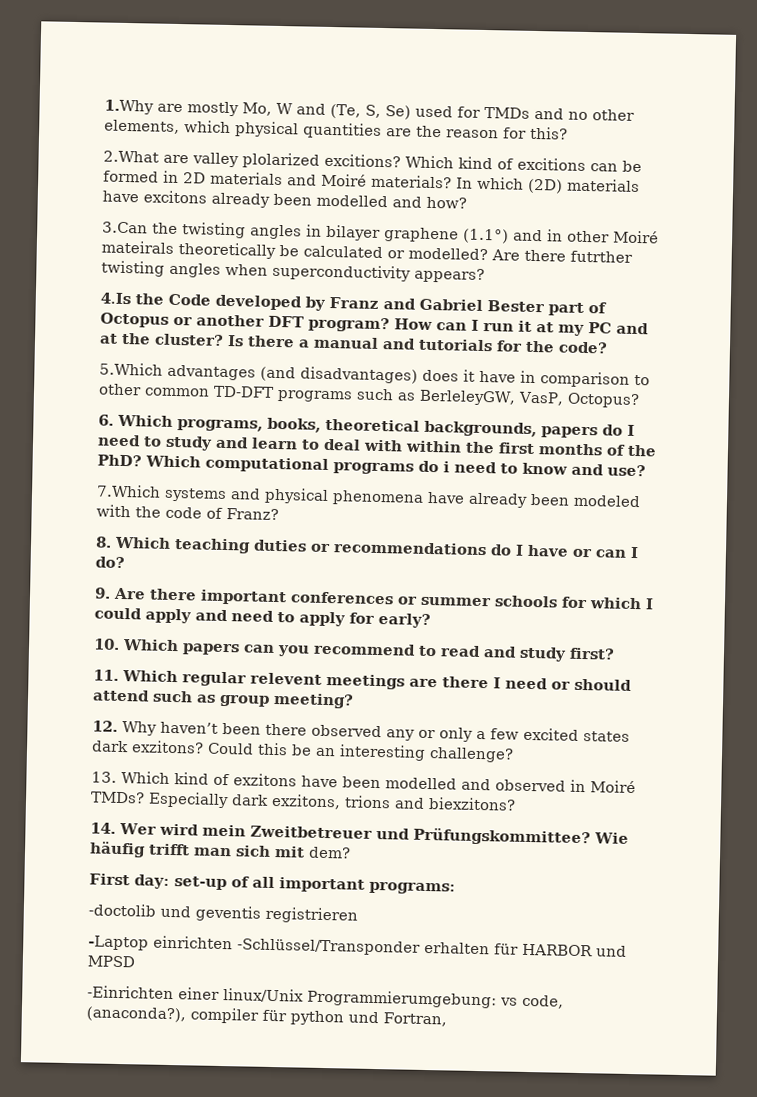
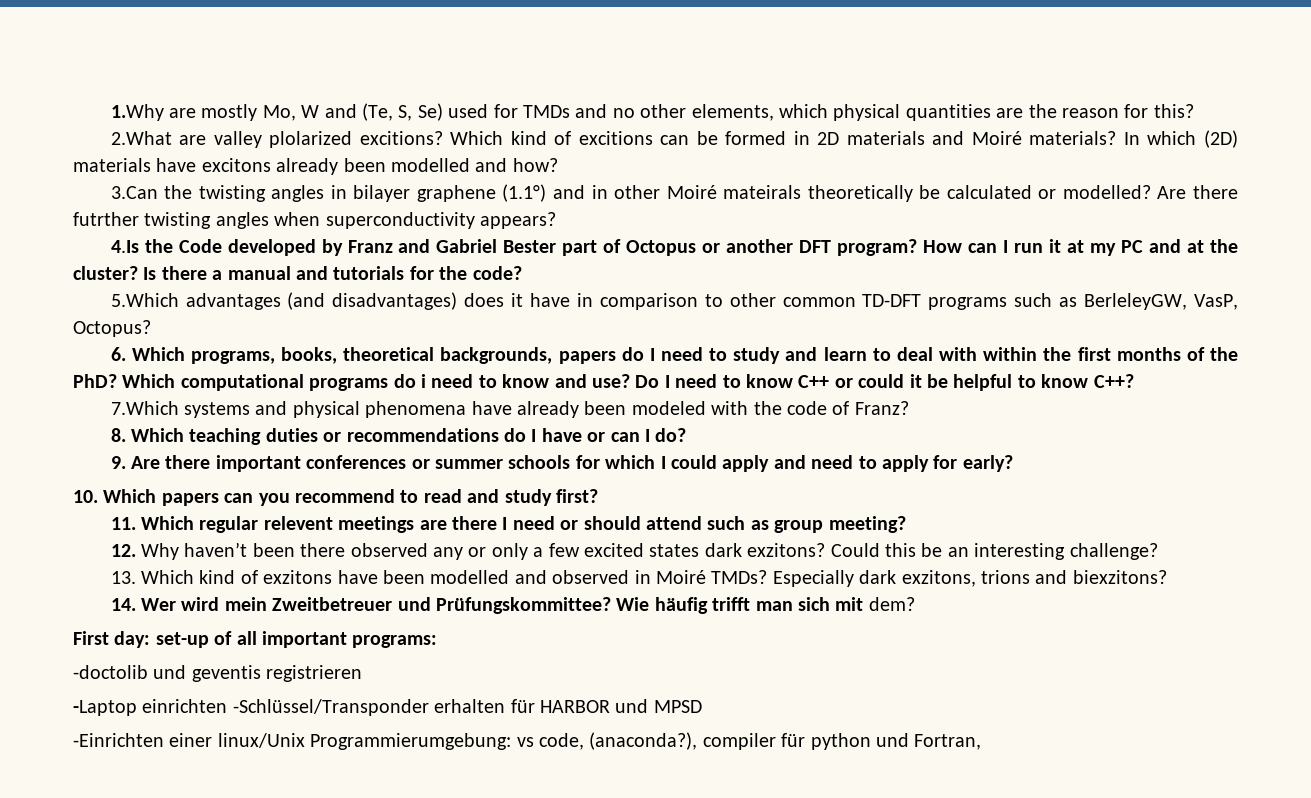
(646, 470) none -> [635,374,1134,391] Do I need to know C++ or could it be helpful to know C++?

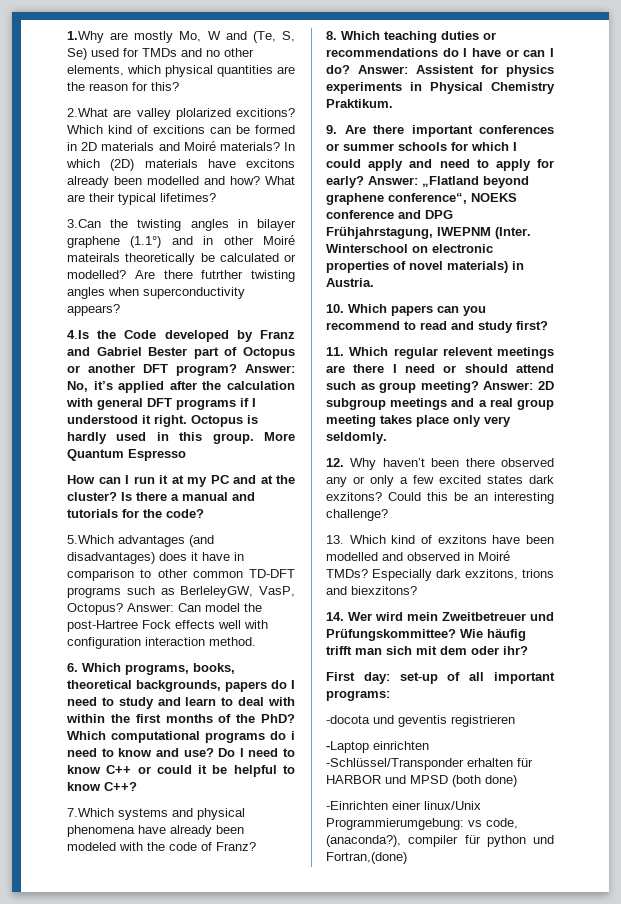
(558, 165) none -> [265,176,295,185] [67,193,216,205] What are their typical lifetimes?
(918, 247) none -> [245,364,295,373] [67,381,295,393] [66,398,256,410] [67,415,258,427] [67,432,295,444] [67,449,186,461] Answer: No, it’s applied after the calculation with general DFT programs if I understood it right. Octopus is hardly used in this group. More Quantum Espresso //
(151, 328) none -> [127,603,262,612] [67,620,268,632] [67,637,256,649] Answer: Can model the post-Hartree Fock effects well with configuration interaction method.
(687, 435) none -> [358,65,554,77] [326,82,555,94] [326,99,393,108] Answer: Assistent for physics experiments in Physical Chemistry Praktikum.
(1013, 463) none -> [368,176,529,188] [326,193,517,205] [326,210,453,219] [326,226,531,239] [326,244,493,253] [326,261,524,273] [326,278,374,287] Answer: „Flatland beyond graphene conference“, NOEKS conference and DPG Frühjahrstagung, IWEPNM (Inter. Winterschool on electronic properties of novel materials) in Austria.
(906, 524) none -> [483,381,554,390] [326,398,554,410] [326,415,511,427] [326,432,387,444] Answer: 2D subgroup meetings and a real group meeting takes place only very seldomly.
[868,597,915,611] dem? -> [440,646,528,655] dem oder ihr?
[73,665,148,679] -doctolib -> [326,715,370,724] -docota
(702, 706) none -> [452,775,517,787] (both done)
[914,734,982,750] Fortran, -> [326,852,407,864] Fortran,(done)

